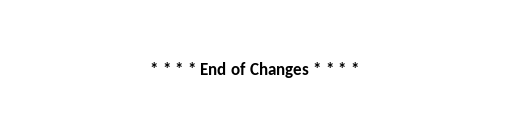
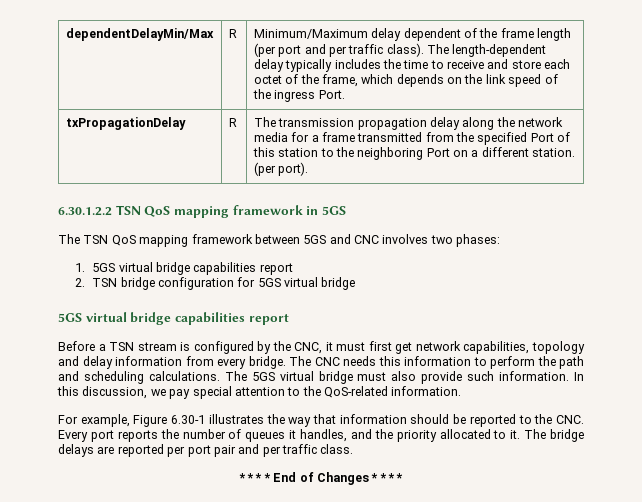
(150, 68) none -> [65,28,214,41] [228,29,237,38] [253,28,572,41] [253,43,547,57] [253,59,571,72] [253,74,558,87] [252,89,345,102] [65,117,186,130] [228,118,237,127] [253,117,564,130] [253,132,571,145] [252,147,576,160] [253,162,309,176] [58,205,346,218] [58,234,501,247] [75,262,293,275] [75,277,356,290] [58,312,289,325] [58,341,586,354] [58,356,584,369] [58,371,585,384] [57,386,462,399] [58,414,584,427] [58,429,584,442] [58,444,354,457] dependentDelayMin/Max | R | Minimum/Maximum delay dependent of the frame length (per port and per traffic class). The length-dependent delay typically includes the time to receive and store each octet of the frame, which depends on the link speed of the ingress Port. // txPropagationDelay | R | The transmission propagation delay along the network media for a frame transmitted from the specified Port of this station to the neighboring Port on a different station. (per port). // 6.30.1.2.2 TSN QoS mapping framework in 5GS // The TSN QoS mapping framework between 5GS and CNC involves two phases: // 1. 5GS virtual bridge capabilities report // 2. TSN bridge configuration for 5GS virtual bridge // 5GS virtual bridge capabilities report // Before a TSN stream is configured by the CNC, it must first get network capabilities, topology and delay information from every bridge. The CNC needs this information to perform the path and scheduling calculations. The 5GS virtual bridge must also provide such information. In this discussion, we pay special attention to the QoS-related information. // For example, Figure 6.30-1 illustrates the way that information should be reported to the CNC. Every port reports the number of queues it handles, and the priority allocated to it. The bridge delays are reported per port pair and per traffic class. //

